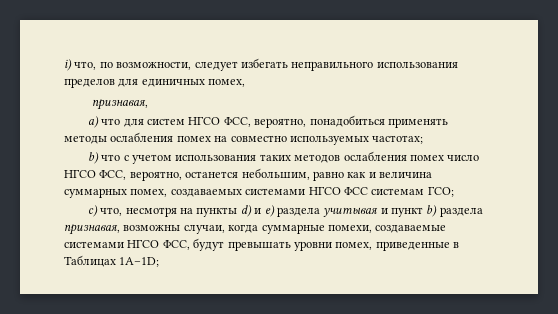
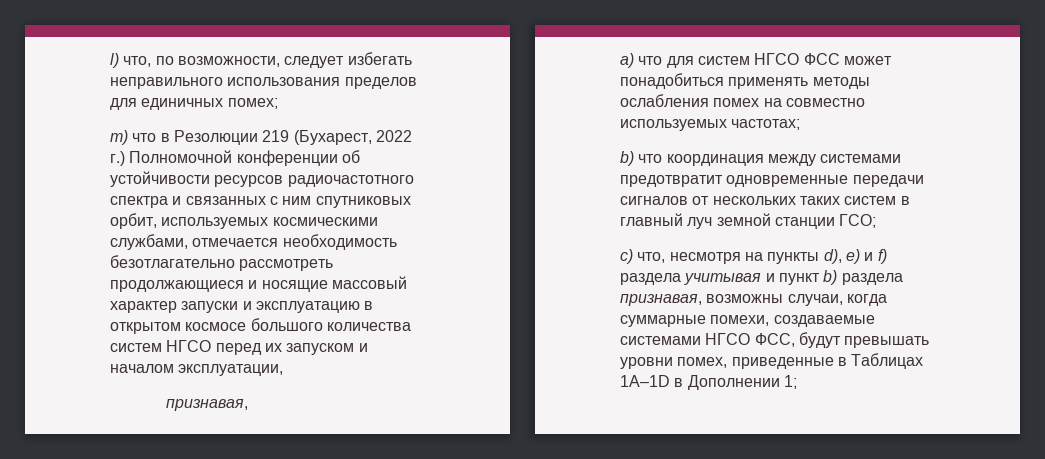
[64,59,72,71] i) -> [110,53,119,68] l)
[208,79,246,87] помех, -> [227,98,278,109] [110,130,412,145] [110,150,360,166] [110,171,414,187] [110,196,411,208] [110,213,378,229] [110,234,397,250] [110,255,334,271] [110,276,407,292] [110,301,374,313] [110,318,411,334] [110,340,368,355] [110,364,284,376] помех; // m) что в Резолюции 219 (Бухарест, 2022 г.) Полномочной конференции об устойчивости ресурсов радиочастотного спектра и связанных с ним спутниковых орбит, используемых космическими службами, отмечается необходимость безотлагательно рассмотреть продолжающиеся и носящие массовый характер запуски и эксплуатацию в открытом космосе большого количества систем НГСО перед их запуском и началом эксплуатации,
[223,117,307,128] ФСС, вероятно, -> [803,53,892,65] ФСС может
[123,151,480,164] [64,168,432,181] [64,187,425,198] с учетом использования таких методов ослабления помех число НГСО ФСС, вероятно, останется небольшим, равно как и величина суммарных помех, создаваемых системами НГСО ФСС системам -> [666,154,902,166] [620,175,924,187] [620,196,910,205] [620,213,835,229] координация между системами предотвратит одновременные передачи сигналов от нескольких таких систем в главный луч земной станции
[240,205,275,217] d) и e) -> [823,249,887,264] d), e) и f)
[119,257,160,267] 1А–1D; -> [620,375,797,390] 1А–1D в Дополнении 1;

